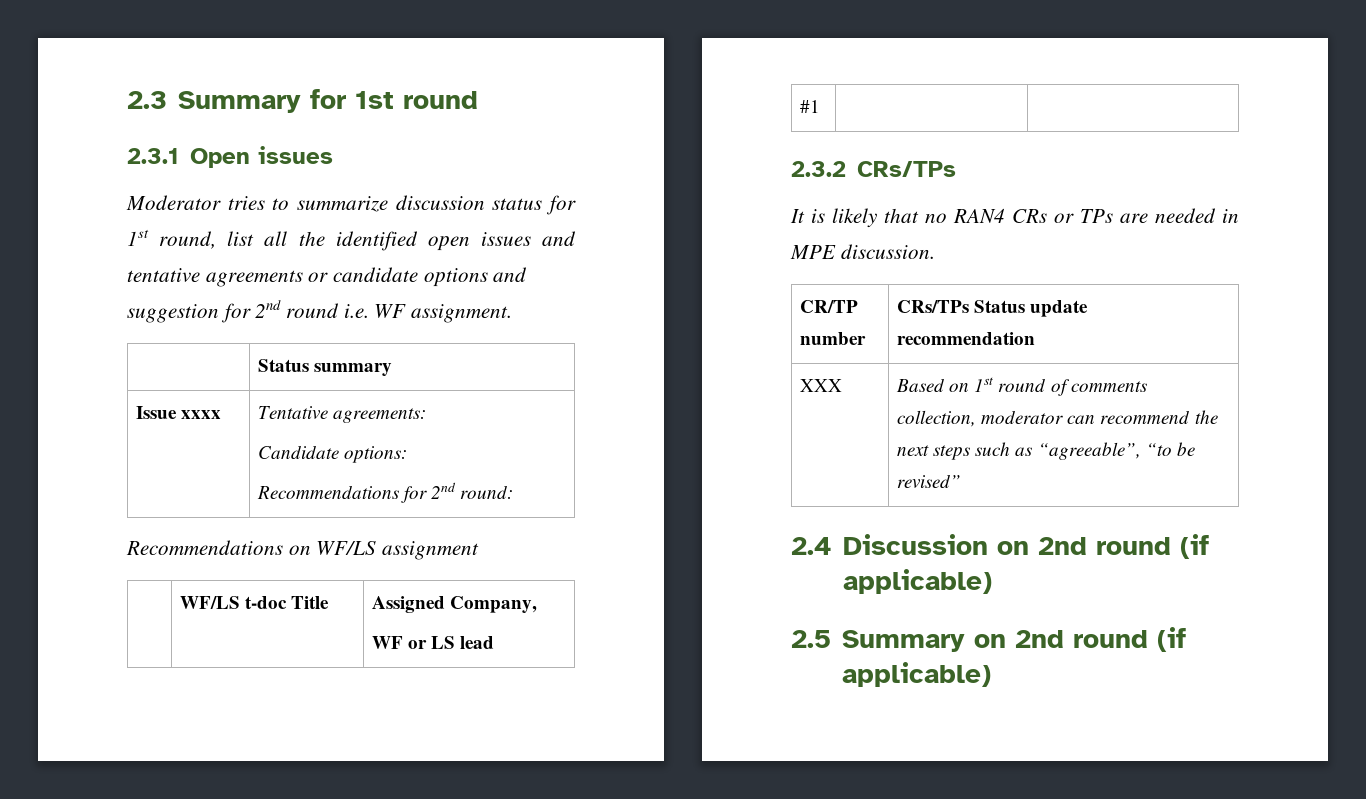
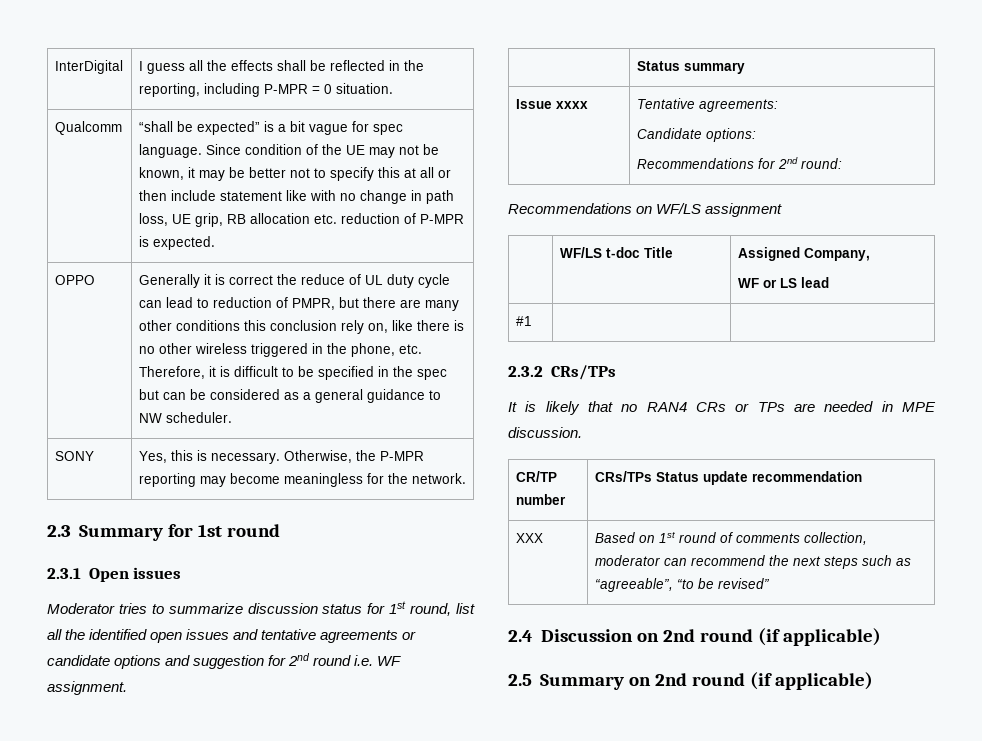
(127, 100) none -> [54,60,123,74] [138,60,424,74] [138,83,393,97] [54,121,122,135] [138,121,403,135] [138,144,439,158] [138,167,451,181] [138,190,454,204] [138,213,464,227] [138,236,215,250] [54,275,95,285] [138,274,450,288] [138,297,459,311] [138,320,464,334] [138,343,422,357] [138,366,447,380] [138,389,441,403] [138,412,232,423] [54,451,94,461] [138,450,424,464] [138,473,466,487] InterDigital | I guess all the effects shall be reflected in the reporting, including P-MPR = 0 situation. // Qualcomm | “shall be expected” is a bit vague for spec language. Since condition of the UE may not be known, it may be better not to specify this at all or then include statement like with no change in path loss, UE grip, RB allocation etc. reduction of P-MPR is expected. // OPPO | Generally it is correct the reduce of UL duty cycle can lead to reduction of PMPR, but there are many other conditions this conclusion rely on, like there is no other wireless triggered in the phone, etc. Therefore, it is difficult to be specified in the spec but can be considered as a general guidance to NW scheduler. // SONY | Yes, this is necessary. Otherwise, the P-MPR reporting may become meaningless for the network. //

